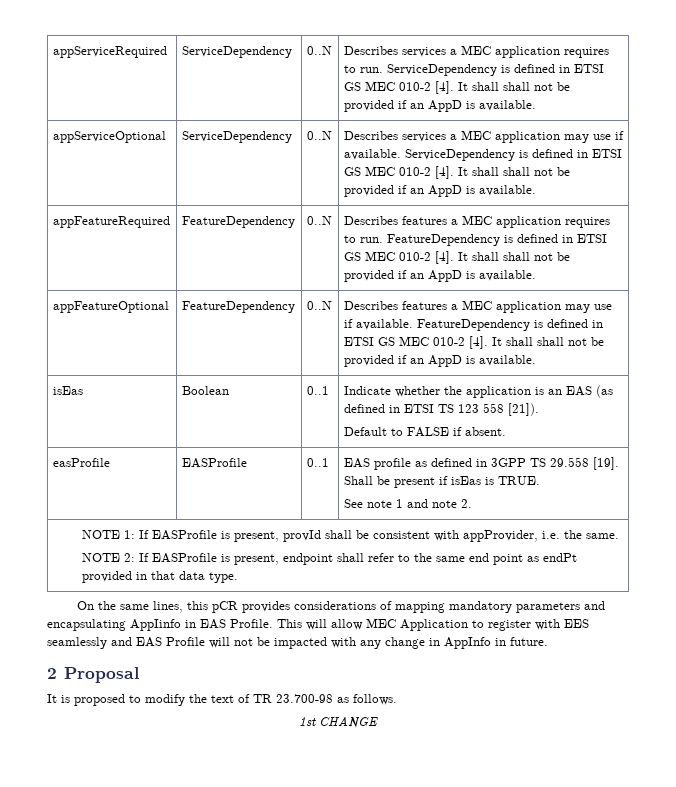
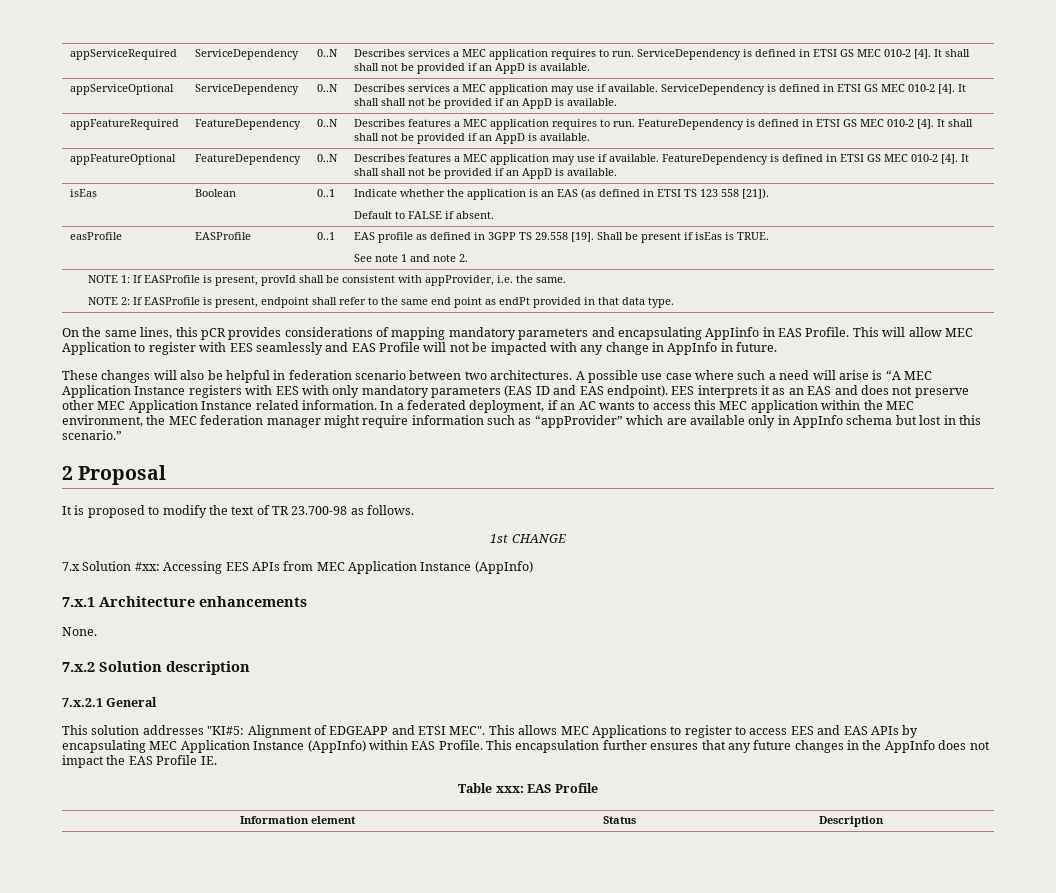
(548, 641) none -> [62,370,932,383] [62,385,969,398] [62,400,914,413] [62,415,981,428] [62,430,122,440] // These changes will also be helpful in federation scenario between two architectures. A possible use case where such a need will arise is “A MEC Application Instance registers with EES with only mandatory parameters (EAS ID and EAS endpoint). EES interprets it as an EAS and does not preserve other MEC Application Instance related information. In a federated deployment, if an AC wants to access this MEC application within the MEC environment, the MEC federation manager might require information such as “appProvider” which are available only in AppInfo schema but lost in this scenario.”
(378, 722) none -> [62,561,533,574] [62,596,307,607] [62,627,97,636] [62,661,250,675] [62,697,158,707] [62,725,919,738] [62,740,990,753] [62,755,217,768] [458,783,598,793] [239,816,356,824] [603,816,636,824] [818,816,884,827] // 7.x Solution #xx: Accessing EES APIs from MEC Application Instance (AppInfo) // 7.x.1 Architecture enhancements // None. // 7.x.2 Solution description // 7.x.2.1 General // This solution addresses "KI#5: Alignment of EDGEAPP and ETSI MEC". This allows MEC Applications to register to access EES and EAS APIs by encapsulating MEC Application Instance (AppInfo) within EAS Profile. This encapsulation further ensures that any future changes in the AppInfo does not impact the EAS Profile IE. // Table xxx: EAS Profile // Information element | Status | Description

